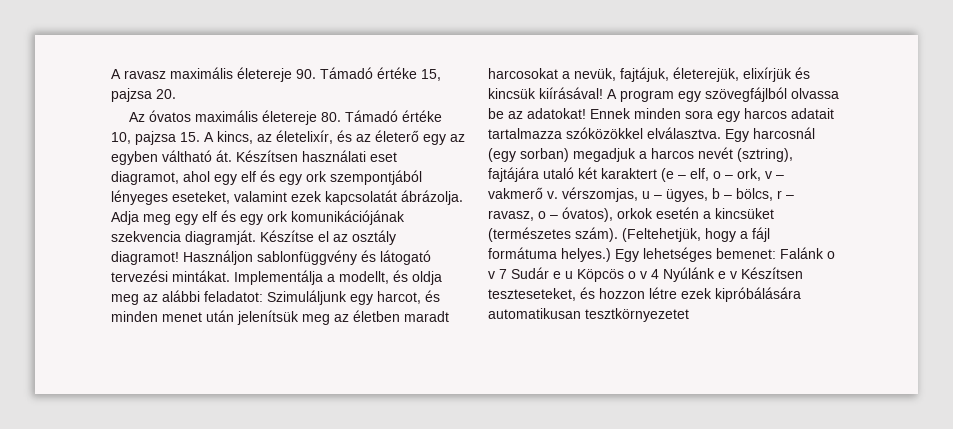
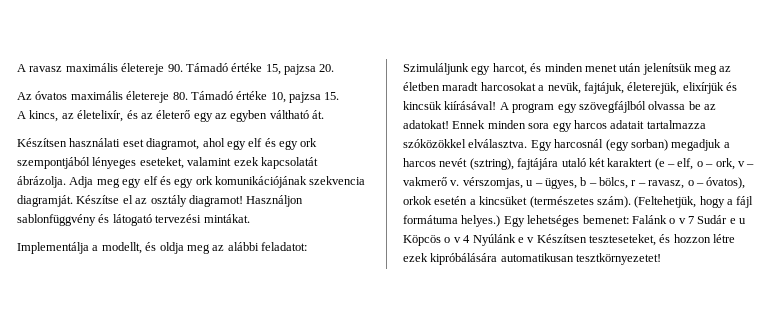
(200, 137) none -> (340, 96) //
(232, 156) none -> (325, 114) //
(230, 276) none -> (250, 218) //
[585,308,689,322] tesztkörnyezetet -> [576,253,662,265] tesztkörnyezetet!

